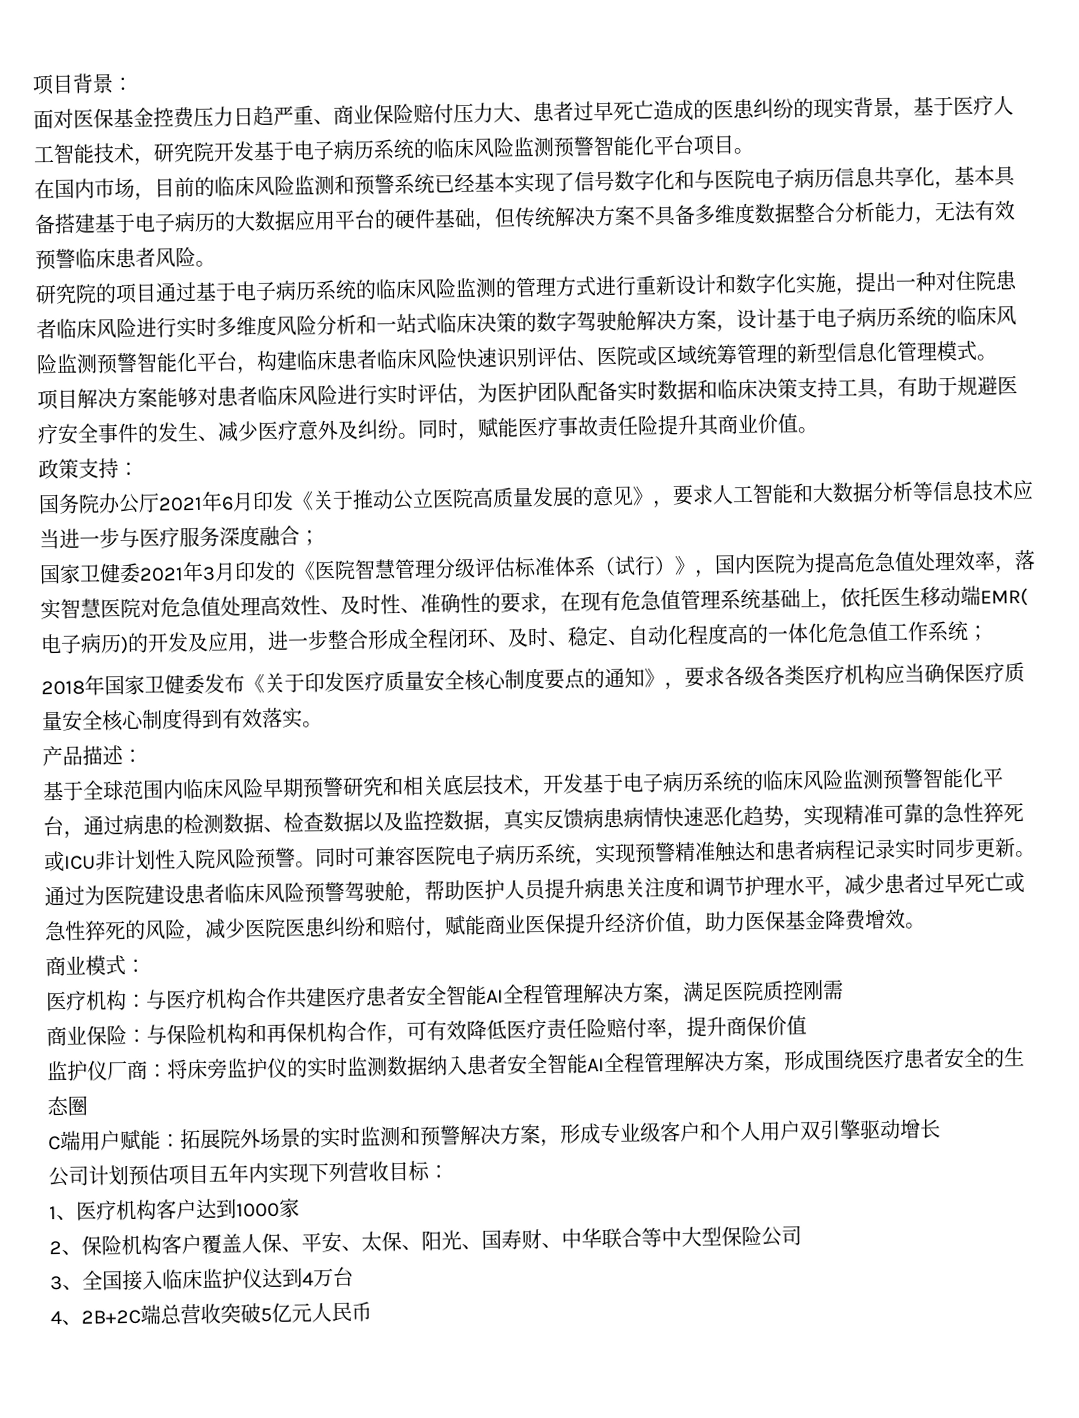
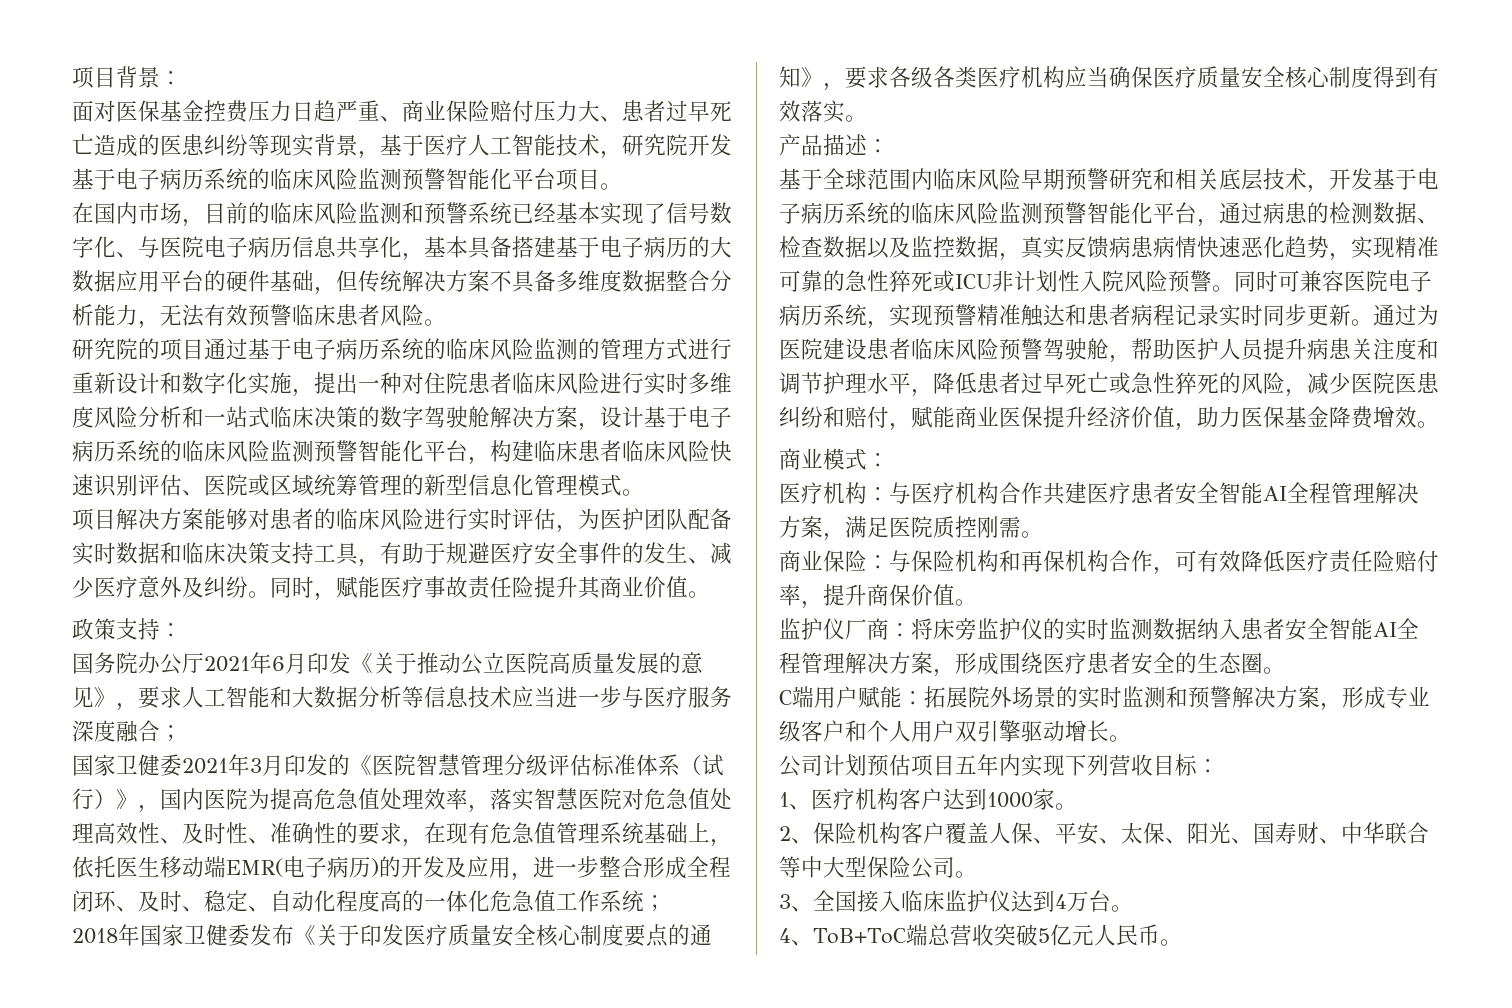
[793,97,814,119] 的 -> [248,134,270,156] 等
[674,169,695,190] 和 -> [116,252,138,258] 、
(258, 396) none -> [314,508,336,529] 的
[844,874,885,895] 减少 -> [933,372,977,394] 降低
(844, 989) none -> [1021,531,1043,538] 。
(807, 1025) none -> [955,599,977,606] 。
(88, 1105) none -> [1263,667,1285,674] 。
(941, 1128) none -> [1109,735,1131,742] 。
(300, 1207) none -> [1055,803,1077,810] 。
(802, 1235) none -> [955,871,977,878] 。
(354, 1277) none -> [1111,905,1133,912] 。
[81,1309,141,1325] 2B+2C -> [813,928,906,944] ToB+ToC
(372, 1311) none -> [1159,939,1182,946] 。

